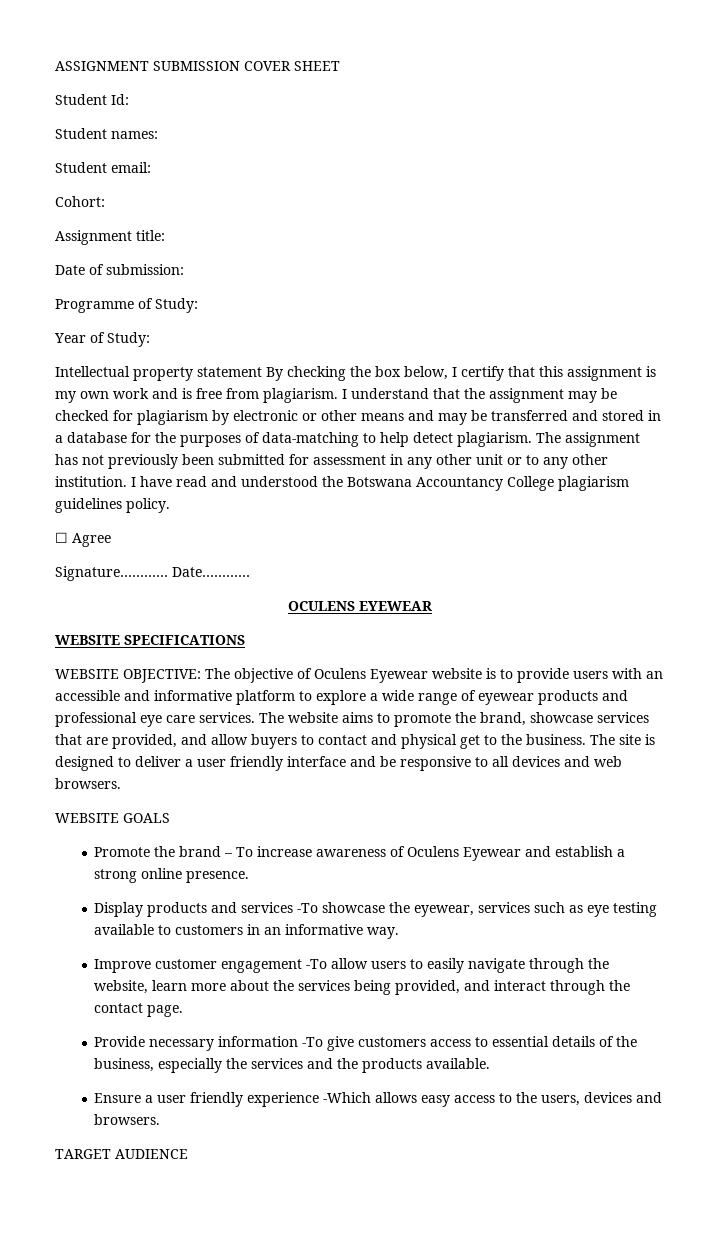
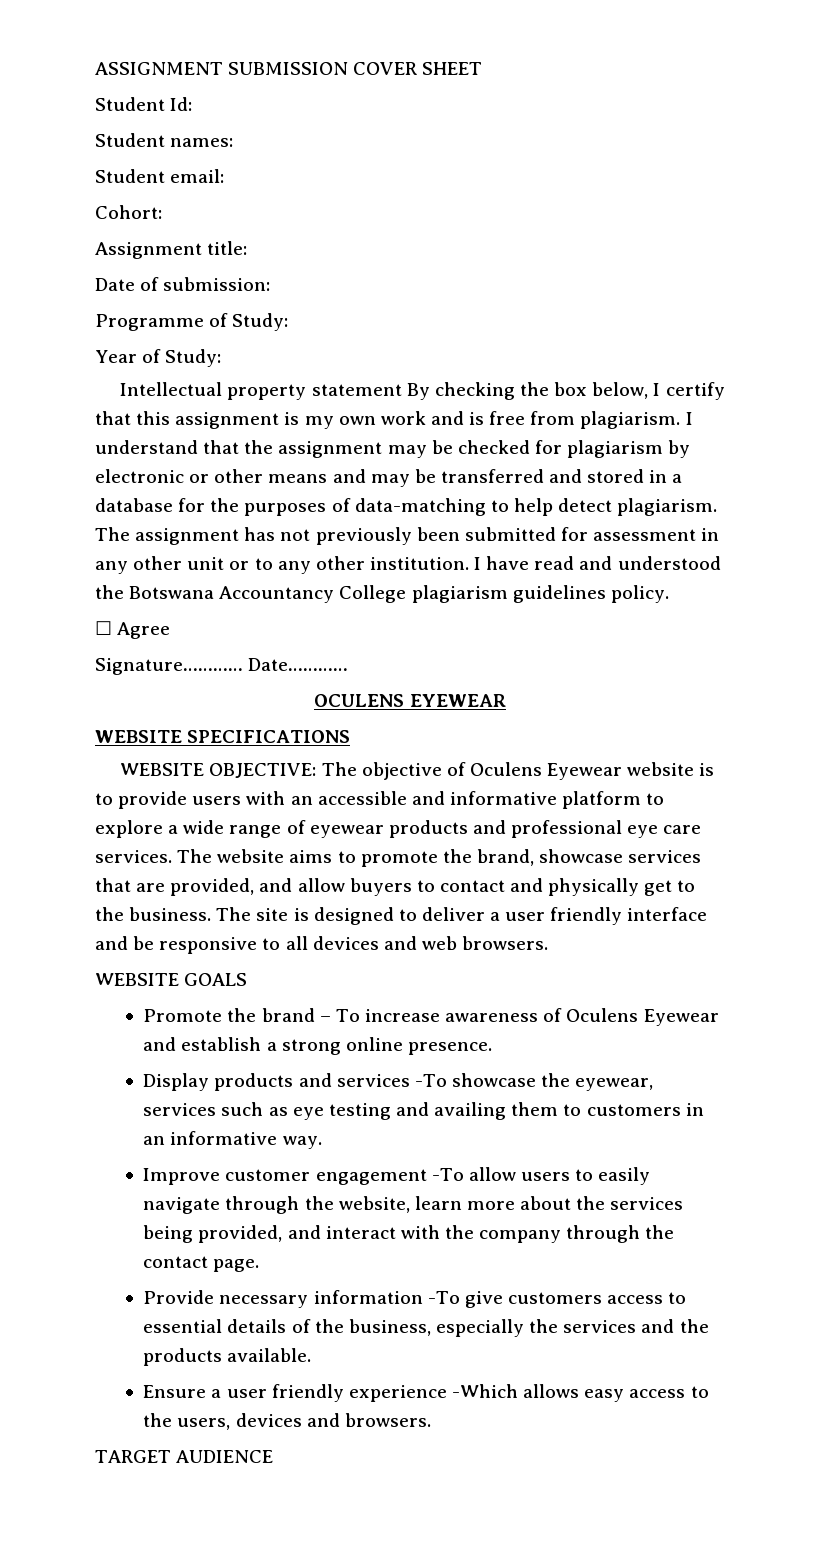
[401,734,457,749] physical -> [548,878,640,896] physically
[94,924,155,935] available -> [396,1102,559,1120] and availing them
(547, 985) none -> [400,1225,562,1243] with the company

